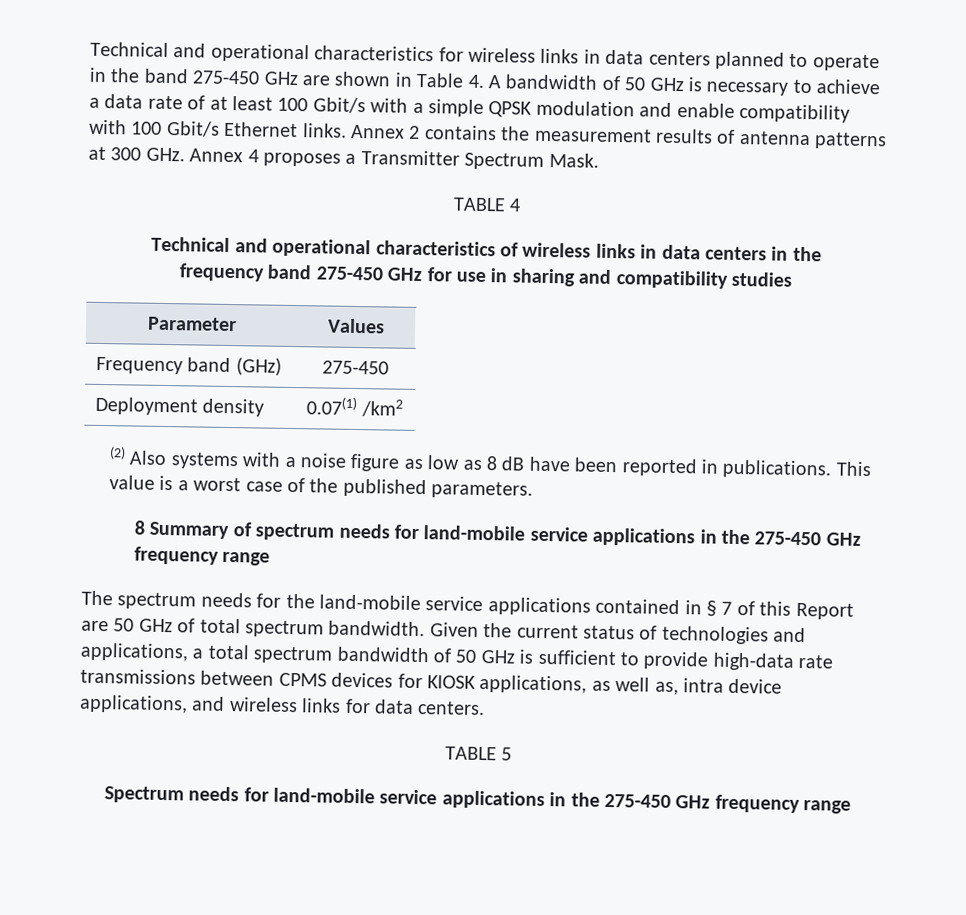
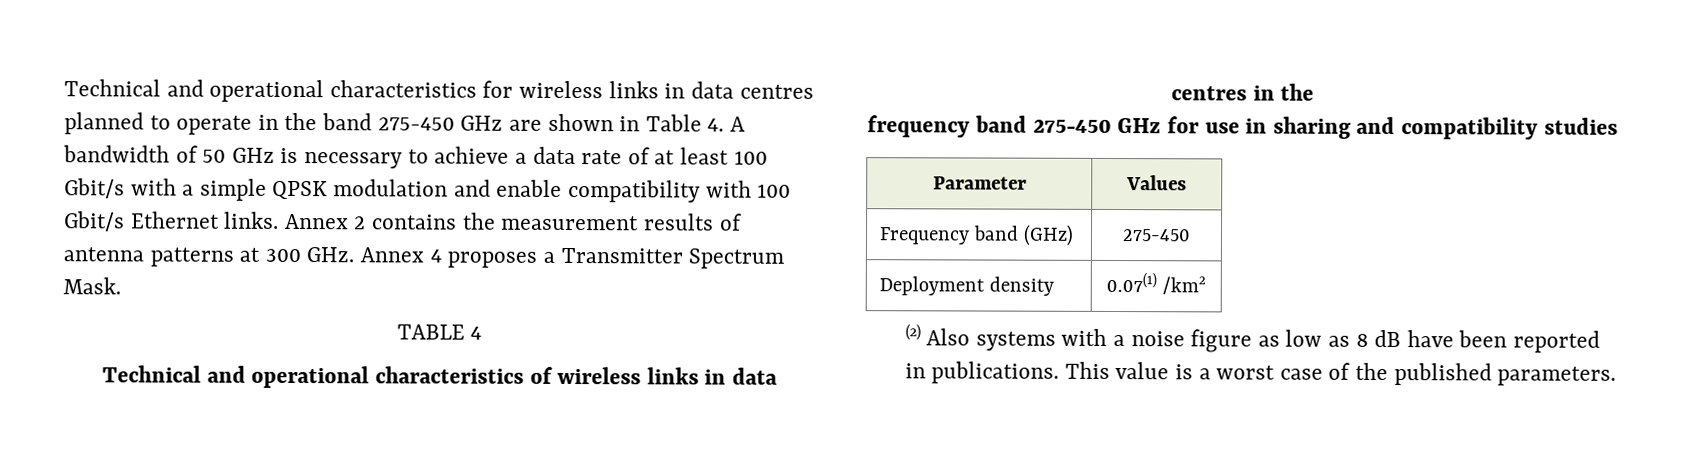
[648,51,711,66] centers -> [739,84,814,99] centres
[704,246,767,261] centers -> [1170,86,1247,101] centres
[134,520,861,547] [134,546,271,566] [81,590,854,620] [81,618,807,645] [80,642,834,671] [80,668,783,696] [79,694,486,716] [444,746,513,761] [103,786,852,814] // 8 Summary of spectrum needs for land-mobile service applications in the 275-450 GHz frequency range // The spectrum needs for the land-mobile service applications contained in § 7 of this Report are 50 GHz of total spectrum bandwidth. Given the current status of technologies and applications, a total spectrum bandwidth of 50 GHz is sufficient to provide high-data rate transmissions between CPMS devices for KIOSK applications, as well as, intra device applications, and wireless links for data centers. // TABLE 5 // Spectrum needs for land-mobile service applications in the 275-450 GHz frequency range -> (1617, 376) none

